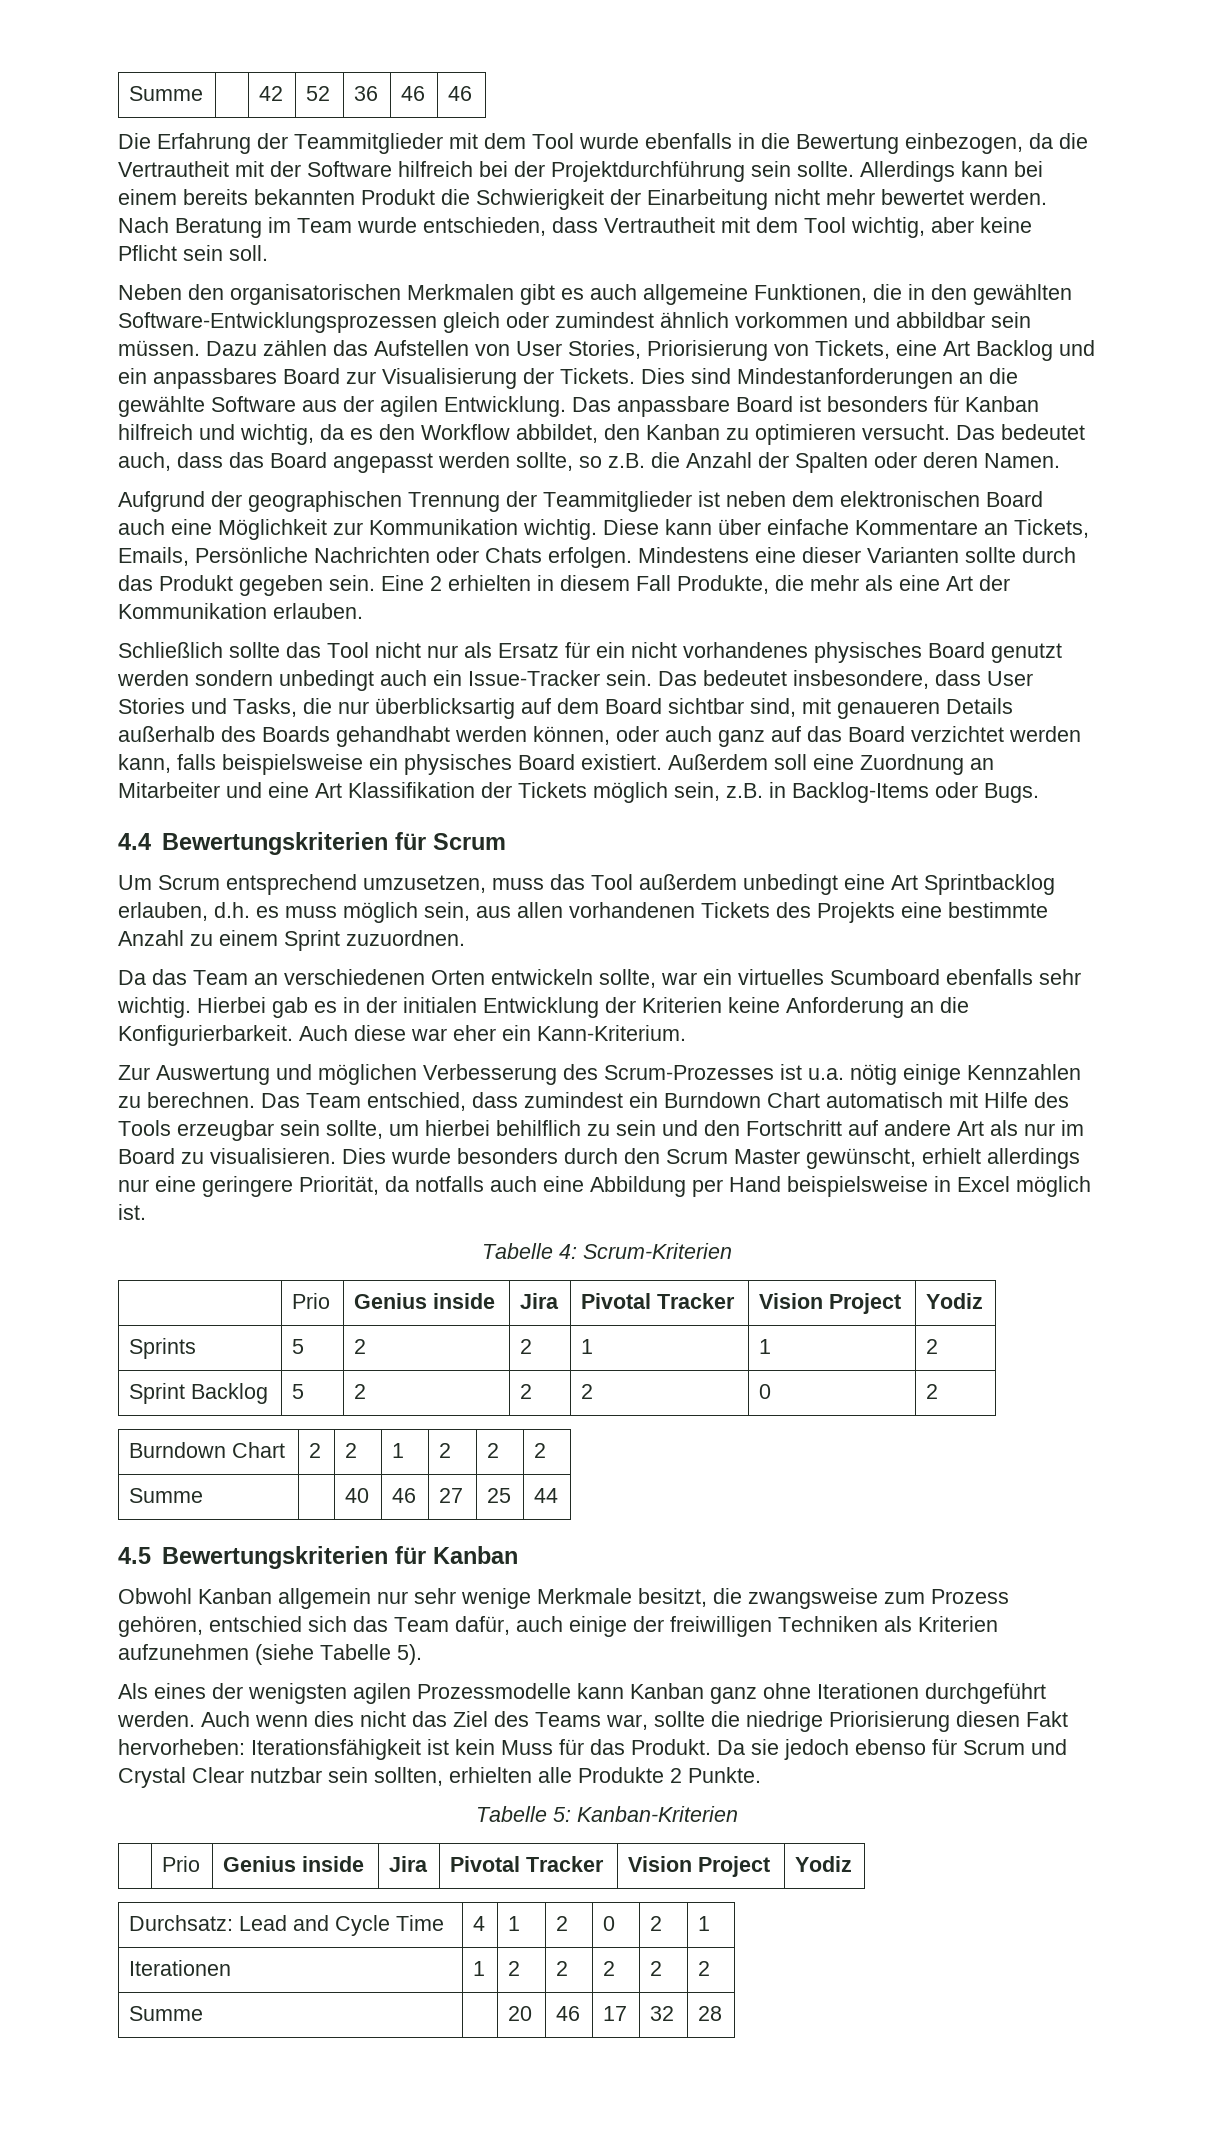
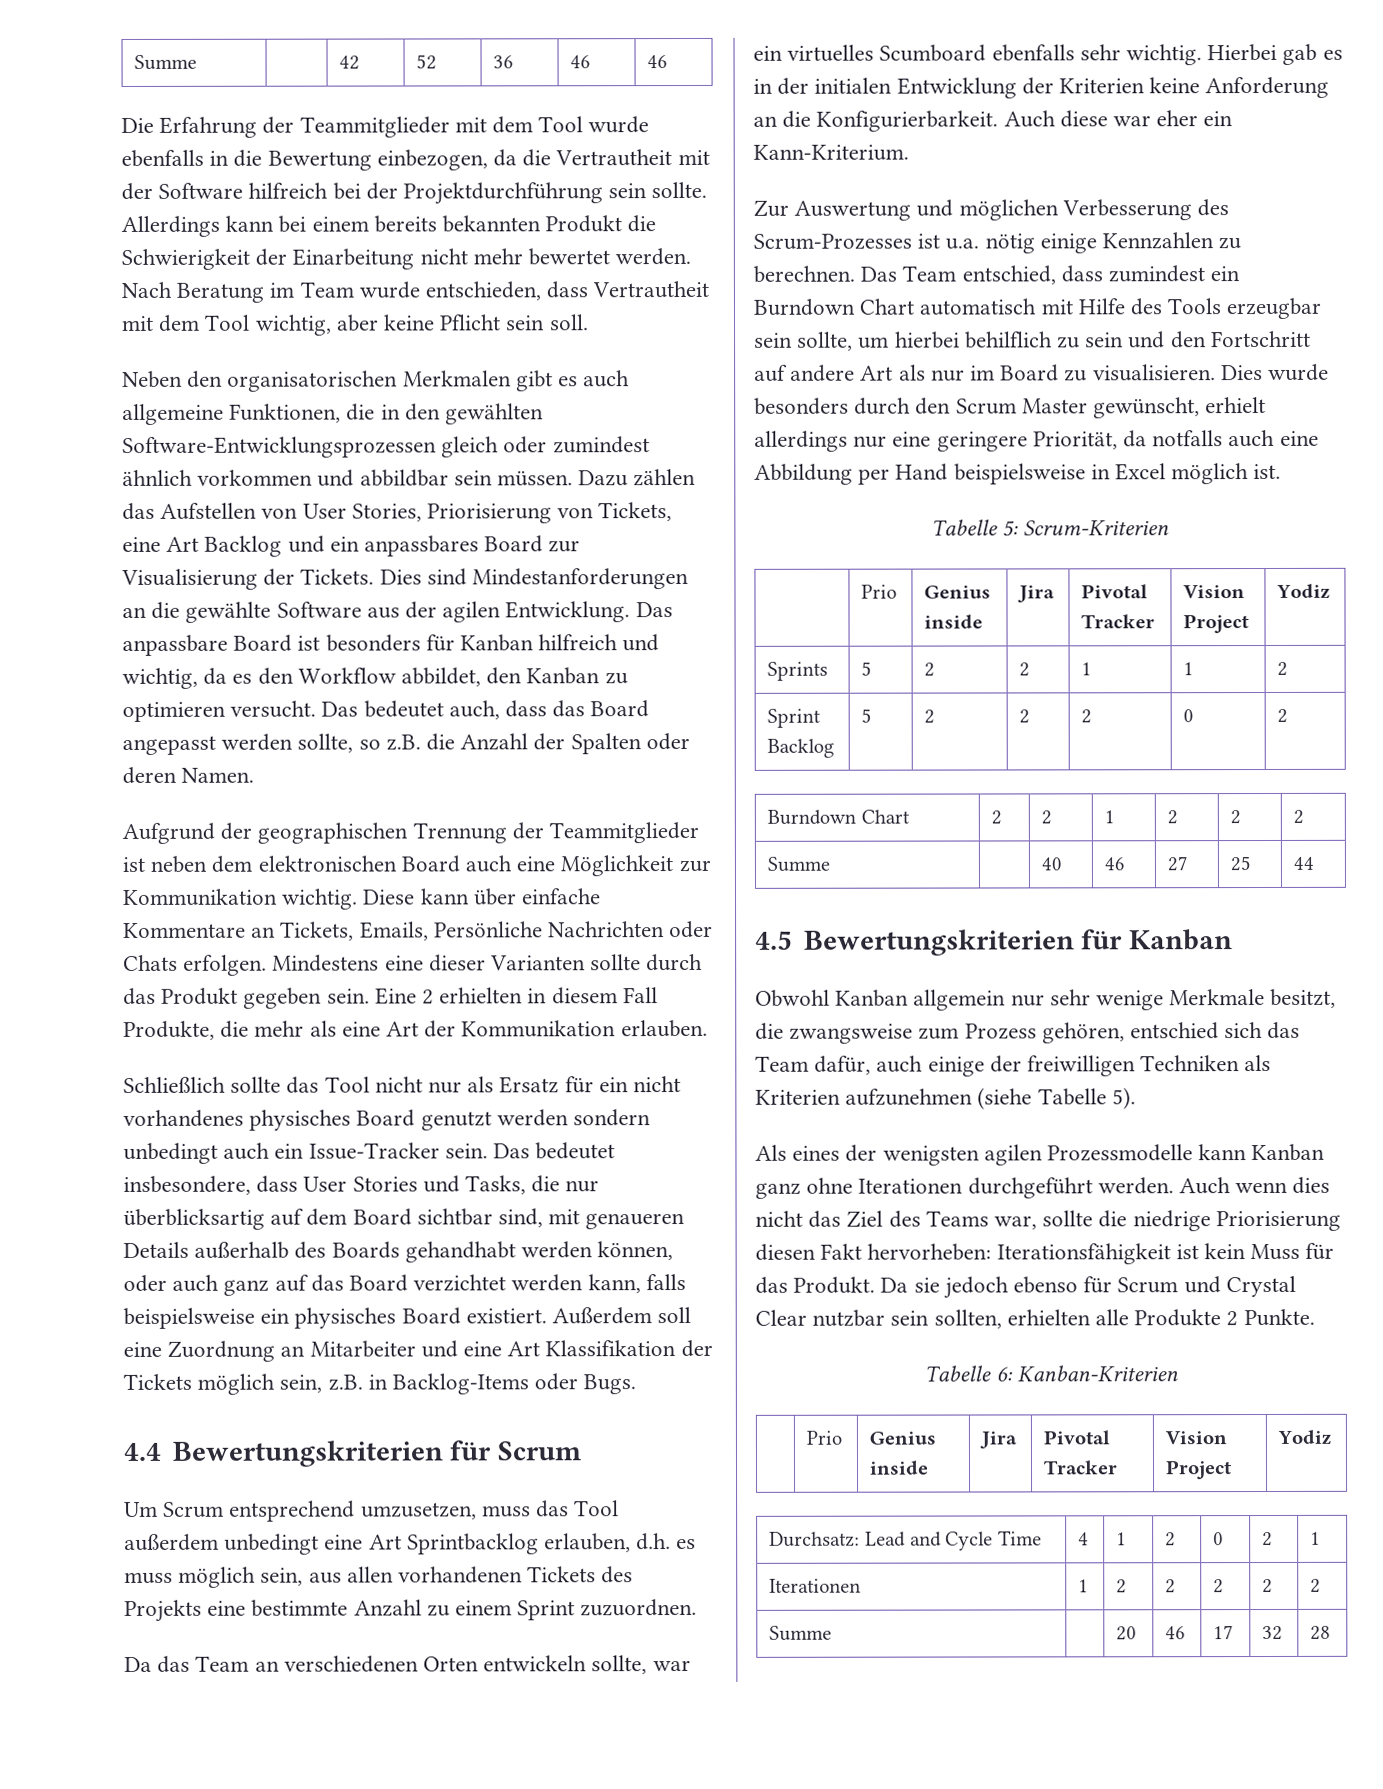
[558,1244,577,1259] 4: -> [1002,520,1019,537] 5:
[552,1807,571,1822] 5: -> [995,1366,1013,1382] 6:

